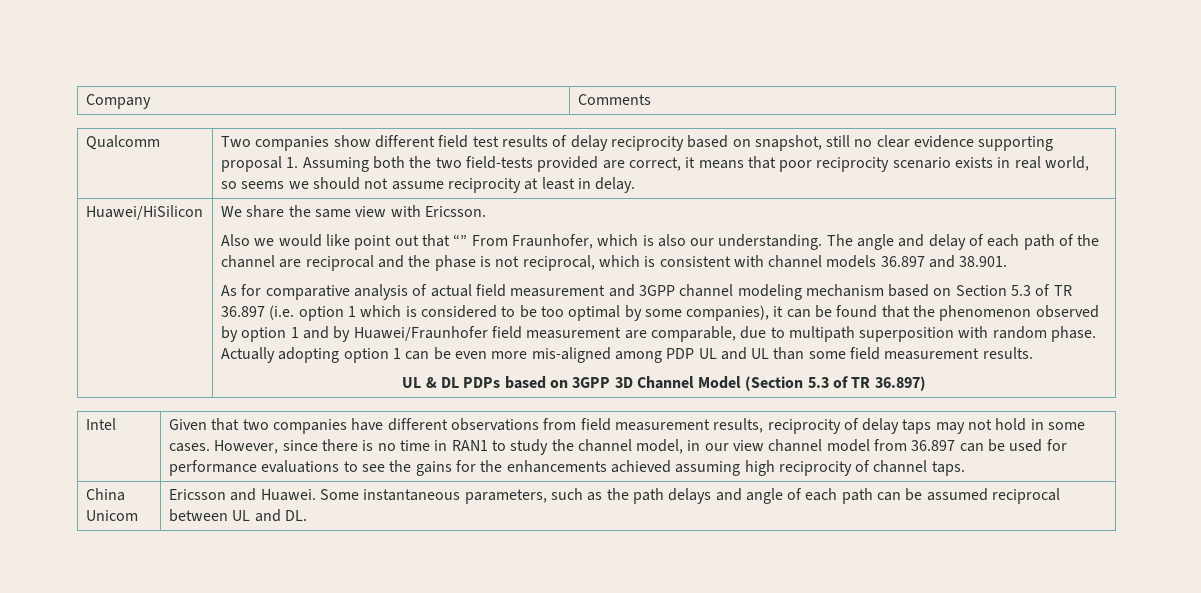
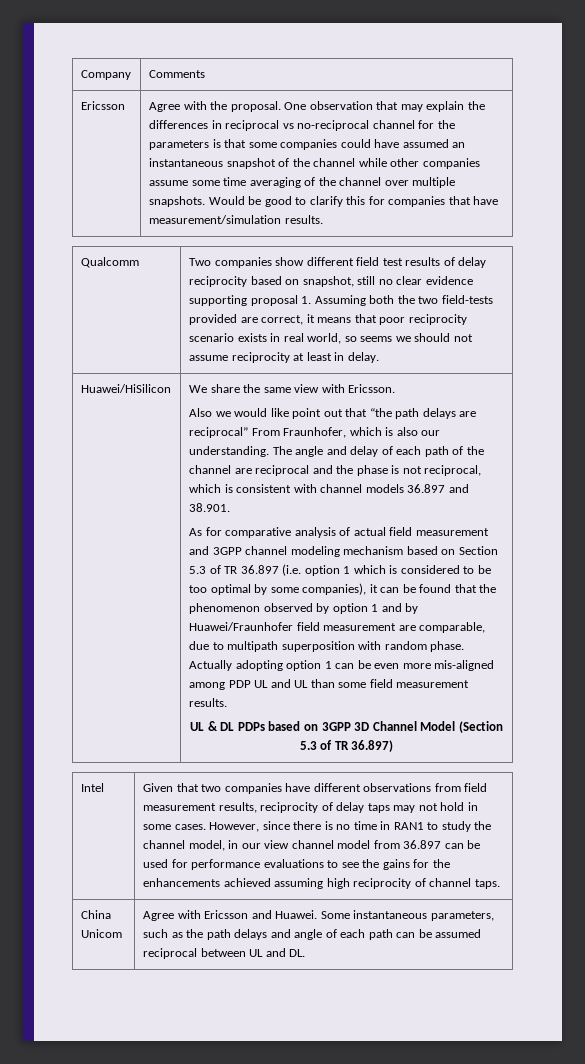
(651, 99) none -> [80,101,125,110] [148,101,485,112] [148,120,455,131] [148,139,466,150] [148,158,480,169] [148,177,456,188] [148,196,499,207] [148,215,323,224] // Ericsson | Agree with the proposal. One observation that may explain the differences in reciprocal vs no-reciprocal channel for the parameters is that some companies could have assumed an instantaneous snapshot of the channel while other companies assume some time averaging of the channel over multiple snapshots. Would be good to clarify this for companies that have measurement/simulation results.
[453,234,468,246] “” -> [369,408,477,419] [188,427,248,438] “the path delays are reciprocal”
(138, 515) none -> [142,910,201,921] Agree with

